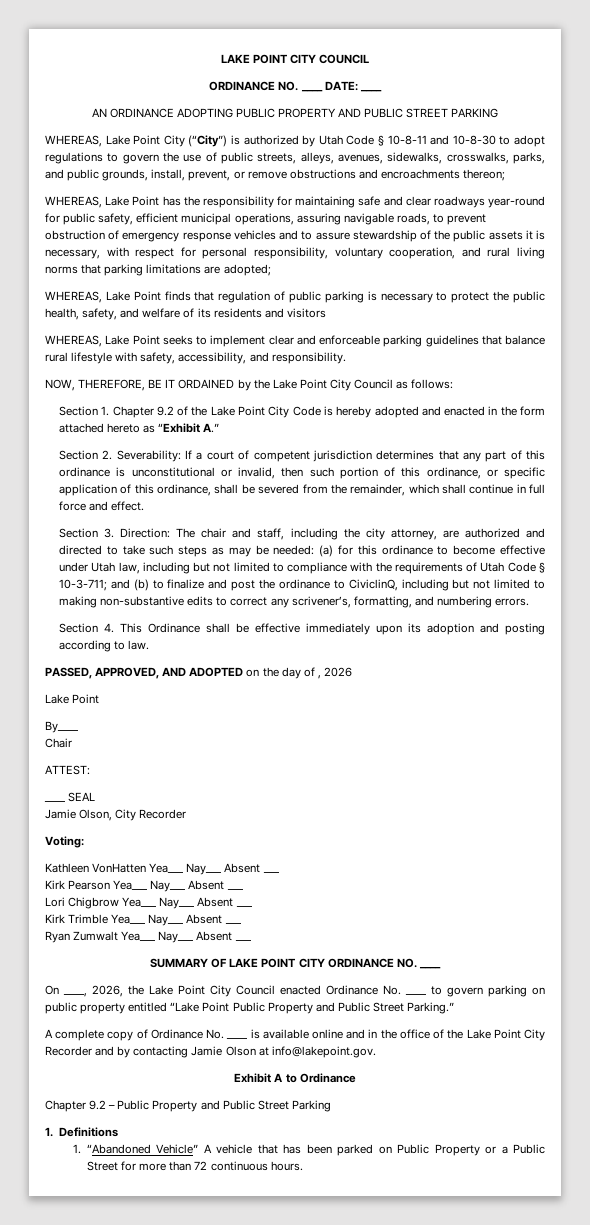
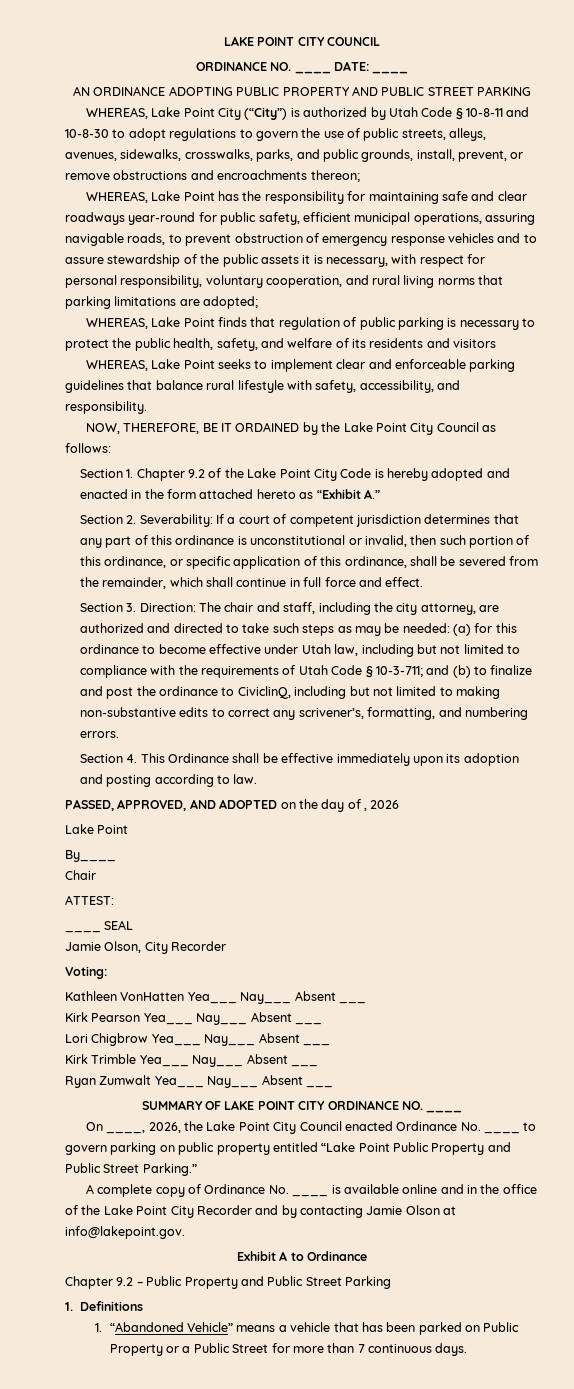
[203,1144,212,1153] A -> [236,1325,287,1332] means a
[194,1161,303,1171] 72 continuous hours. -> [357,1343,468,1356] 7 continuous days.

